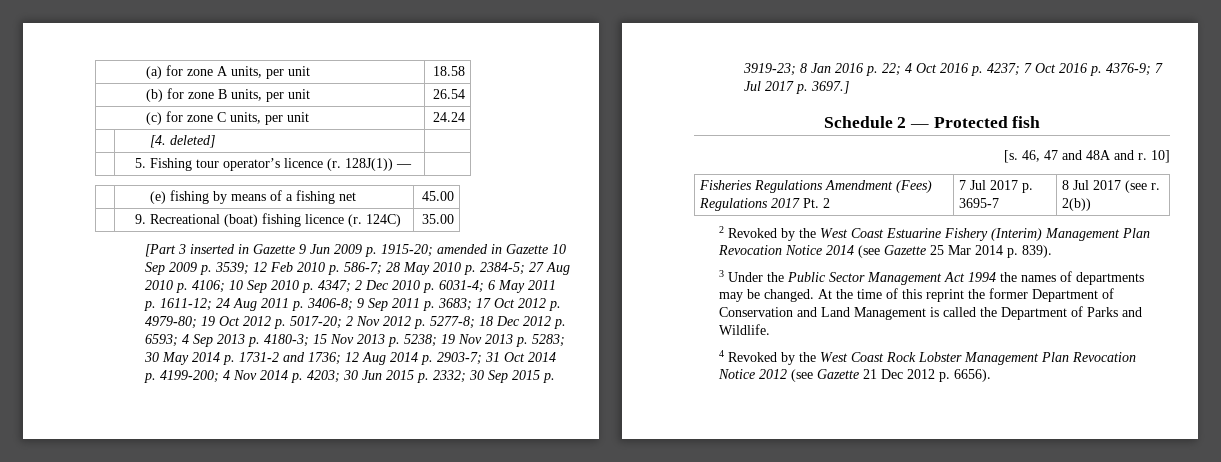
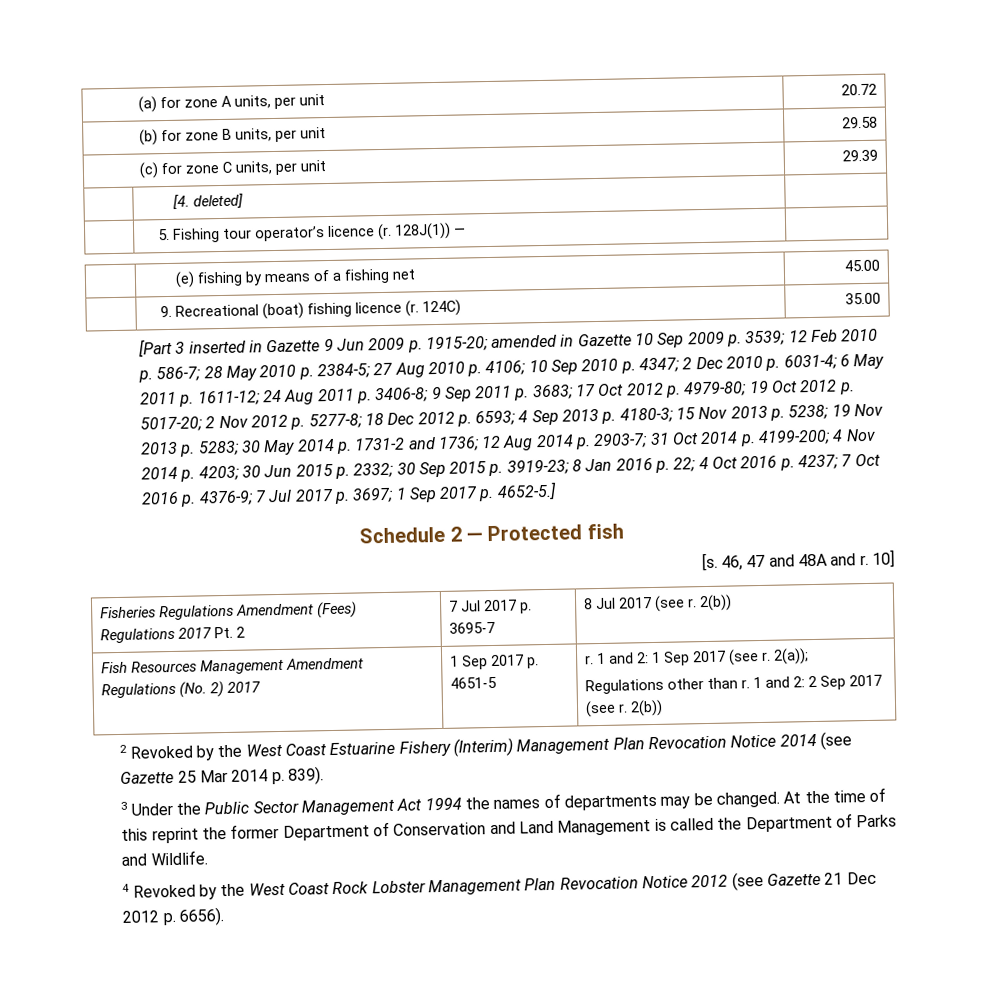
[432,66,465,76] 18.58 -> [840,83,877,96] 20.72
[432,89,465,99] 26.54 -> [841,116,878,129] 29.58
[432,112,465,122] 24.24 -> [841,149,878,162] 29.39
[811,81,850,94] 3697.] -> [352,481,557,503] 3697; 1 Sep 2017 p. 4652-5.]
(1092, 204) none -> [101,657,365,675] [101,681,262,699] [450,654,540,670] [450,676,498,689] [585,648,810,666] [585,674,883,695] [585,699,664,718] // Fish Resources Management Amendment Regulations (No. 2) 2017 | 1 Sep 2017 p. 4651-5 | r. 1 and 2: 1 Sep 2017 (see r. 2(a)); // Regulations other than r. 1 and 2: 2 Sep 2017 (see r. 2(b))

